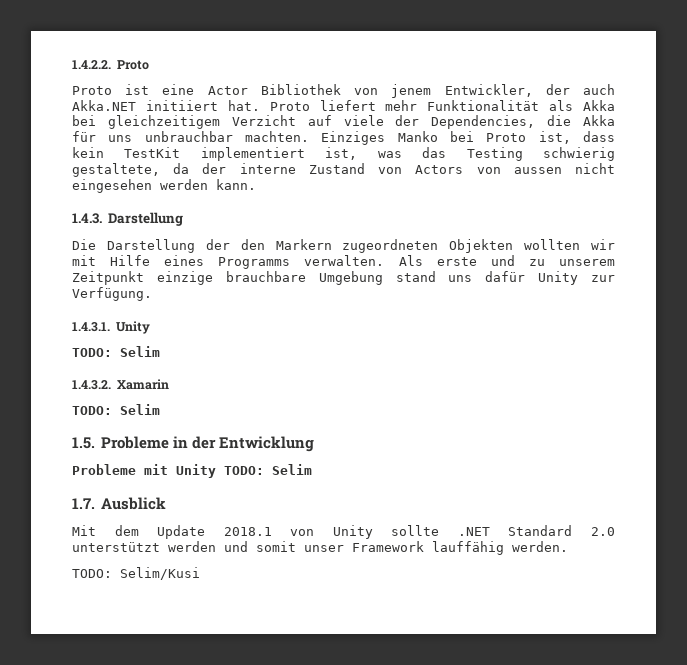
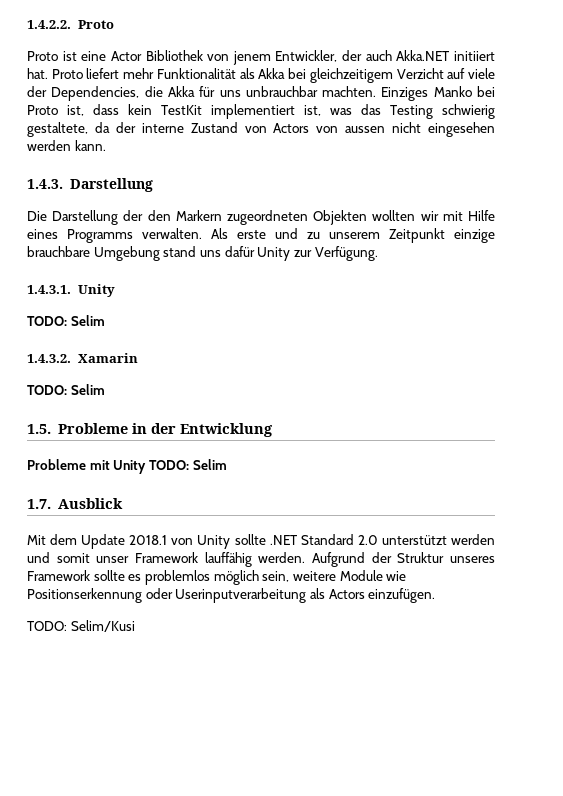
(568, 546) none -> [312,552,496,567] [27,570,407,585] [27,588,436,603] Aufgrund der Struktur unseres Framework sollte es problemlos möglich sein, weitere Module wie Positionserkennung oder Userinputverarbeitung als Actors einzufügen.

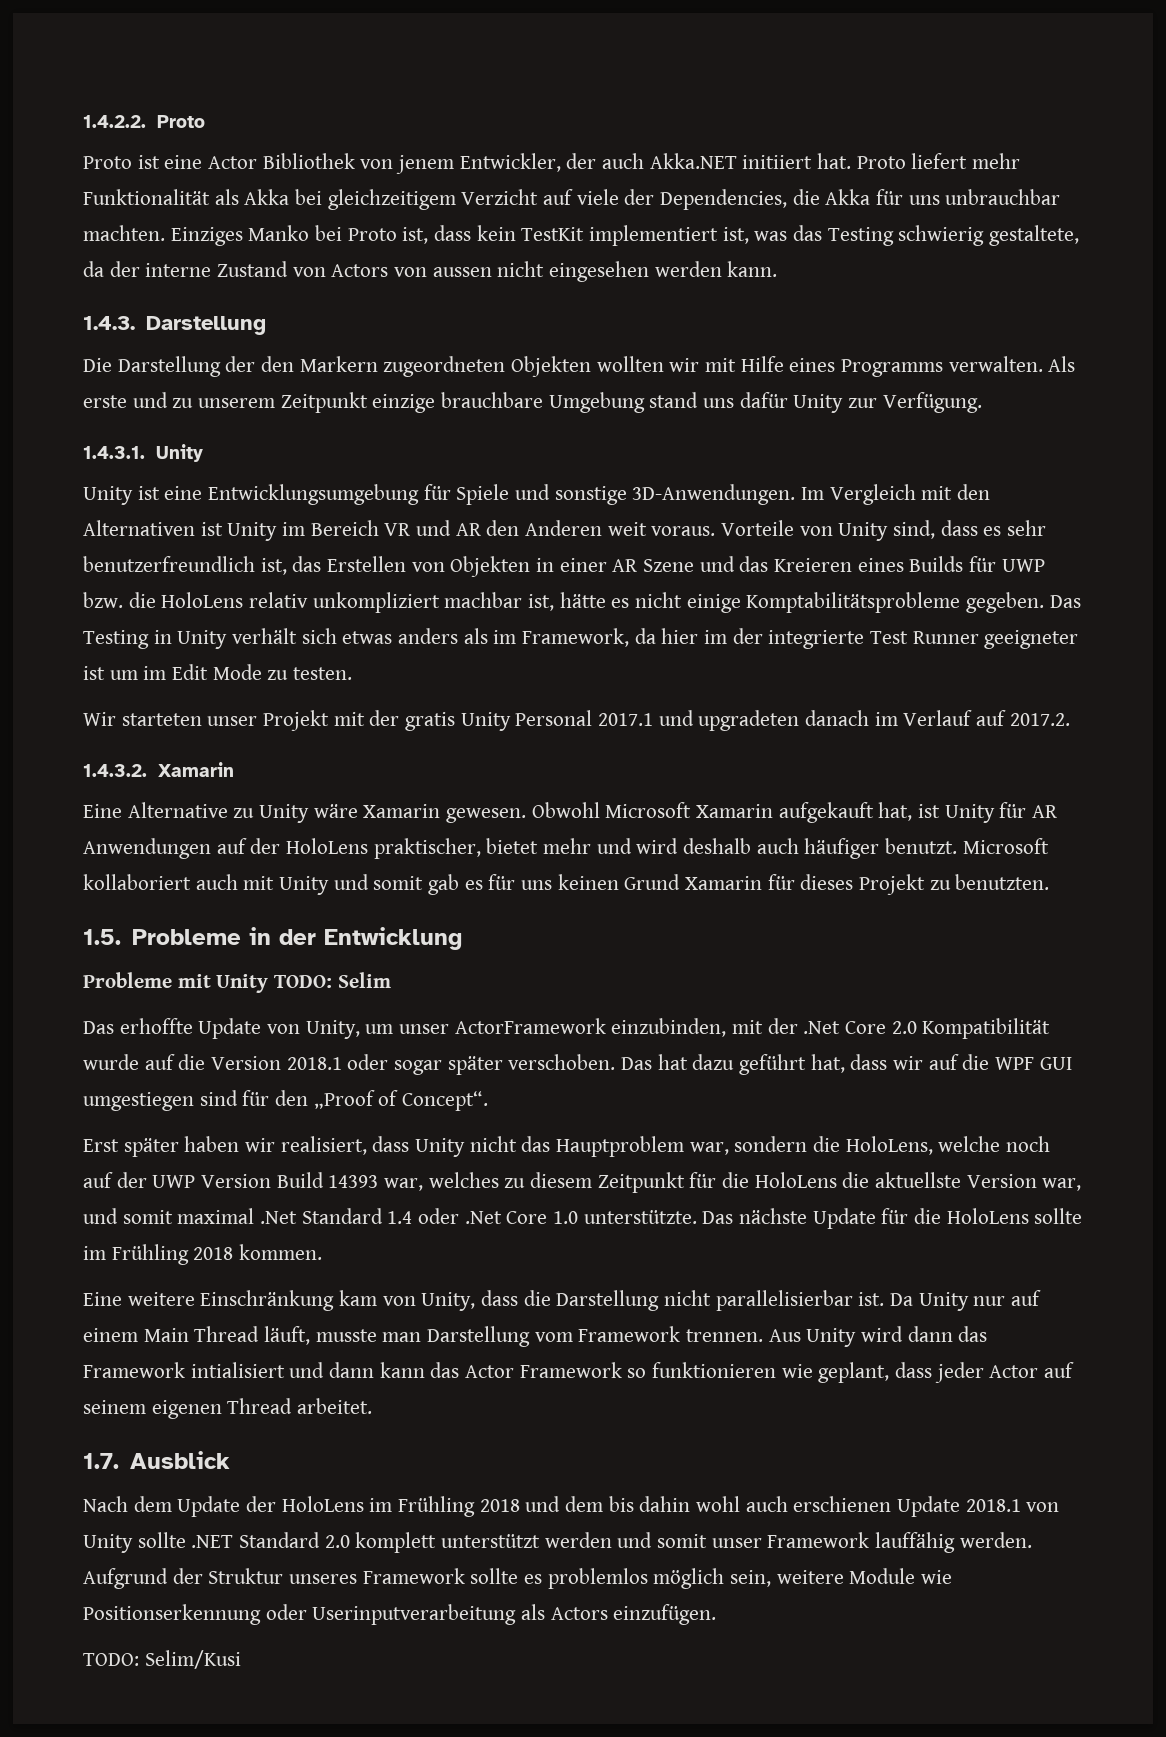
[27,315,105,326] [27,353,138,363] [27,384,105,395] TODO: Selim // 1.4.3.2. Xamarin // TODO: Selim -> [83,484,991,505] [83,520,1047,541] [83,556,1045,577] [83,592,1081,613] [83,628,1079,649] [83,664,353,680] [83,710,1070,731] [83,762,234,777] [83,802,1059,823] [83,838,1049,859] [83,874,1050,895] Unity ist eine Entwicklungsumgebung für Spiele und sonstige 3D-Anwendungen. Im Vergleich mit den Alternativen ist Unity im Bereich VR und AR den Anderen weit voraus. Vorteile von Unity sind, dass es sehr benutzerfreundlich ist, das Erstellen von Objekten in einer AR Szene und das Kreieren eines Builds für UWP bzw. die HoloLens relativ unkompliziert machbar ist, hätte es nicht einige Komptabilitätsprobleme gegeben. Das Testing in Unity verhält sich etwas anders als im Framework, da hier im der integrierte Test Runner geeigneter ist um im Edit Mode zu testen. // Wir starteten unser Projekt mit der gratis Unity Personal 2017.1 und upgradeten danach im Verlauf auf 2017.2. // 1.4.3.2. Xamarin // Eine Alternative zu Unity wäre Xamarin gewesen. Obwohl Microsoft Xamarin aufgekauft hat, ist Unity für AR Anwendungen auf der HoloLens praktischer, bietet mehr und wird deshalb auch häufiger benutzt. Microsoft kollaboriert auch mit Unity und somit gab es für uns keinen Grund Xamarin für dieses Projekt zu benutzten.
(227, 464) none -> [83,1018,1051,1039] [83,1054,1072,1075] [83,1090,489,1111] [83,1136,1051,1157] [83,1172,1082,1193] [83,1208,1083,1229] [83,1244,323,1265] [83,1290,1042,1311] [83,1326,988,1347] [83,1362,1075,1383] [83,1398,373,1419] // Das erhoffte Update von Unity, um unser ActorFramework einzubinden, mit der .Net Core 2.0 Kompatibilität wurde auf die Version 2018.1 oder sogar später verschoben. Das hat dazu geführt hat, dass wir auf die WPF GUI umgestiegen sind für den „Proof of Concept“. // Erst später haben wir realisiert, dass Unity nicht das Hauptproblem war, sondern die HoloLens, welche noch auf der UWP Version Build 14393 war, welches zu diesem Zeitpunkt für die HoloLens die aktuellste Version war, und somit maximal .Net Standard 1.4 oder .Net Core 1.0 unterstützte. Das nächste Update für die HoloLens sollte im Frühling 2018 kommen. // Eine weitere Einschränkung kam von Unity, dass die Darstellung nicht parallelisierbar ist. Da Unity nur auf einem Main Thread läuft, musste man Darstellung vom Framework trennen. Aus Unity wird dann das Framework intialisiert und dann kann das Actor Framework so funktionieren wie geplant, dass jeder Actor auf seinem eigenen Thread arbeitet.
[27,535,46,545] Mit -> [83,1496,128,1512] Nach
(126, 541) none -> [246,1496,961,1517] der HoloLens im Frühling 2018 und dem bis dahin wohl auch erschienen Update
(378, 540) none -> [355,1532,437,1553] komplett

